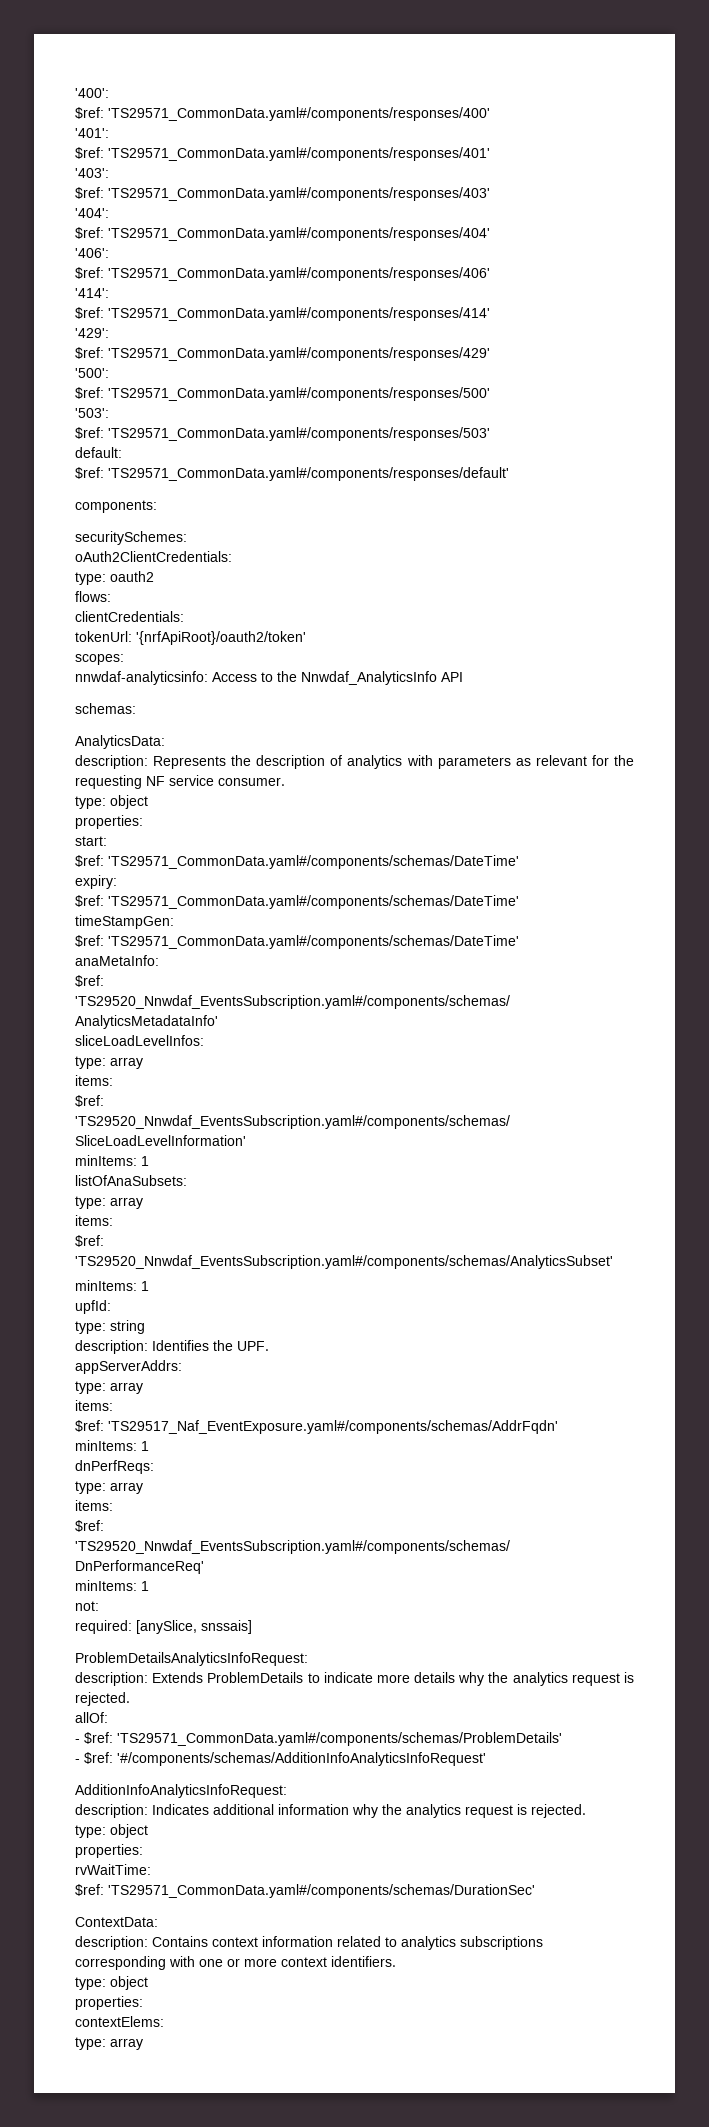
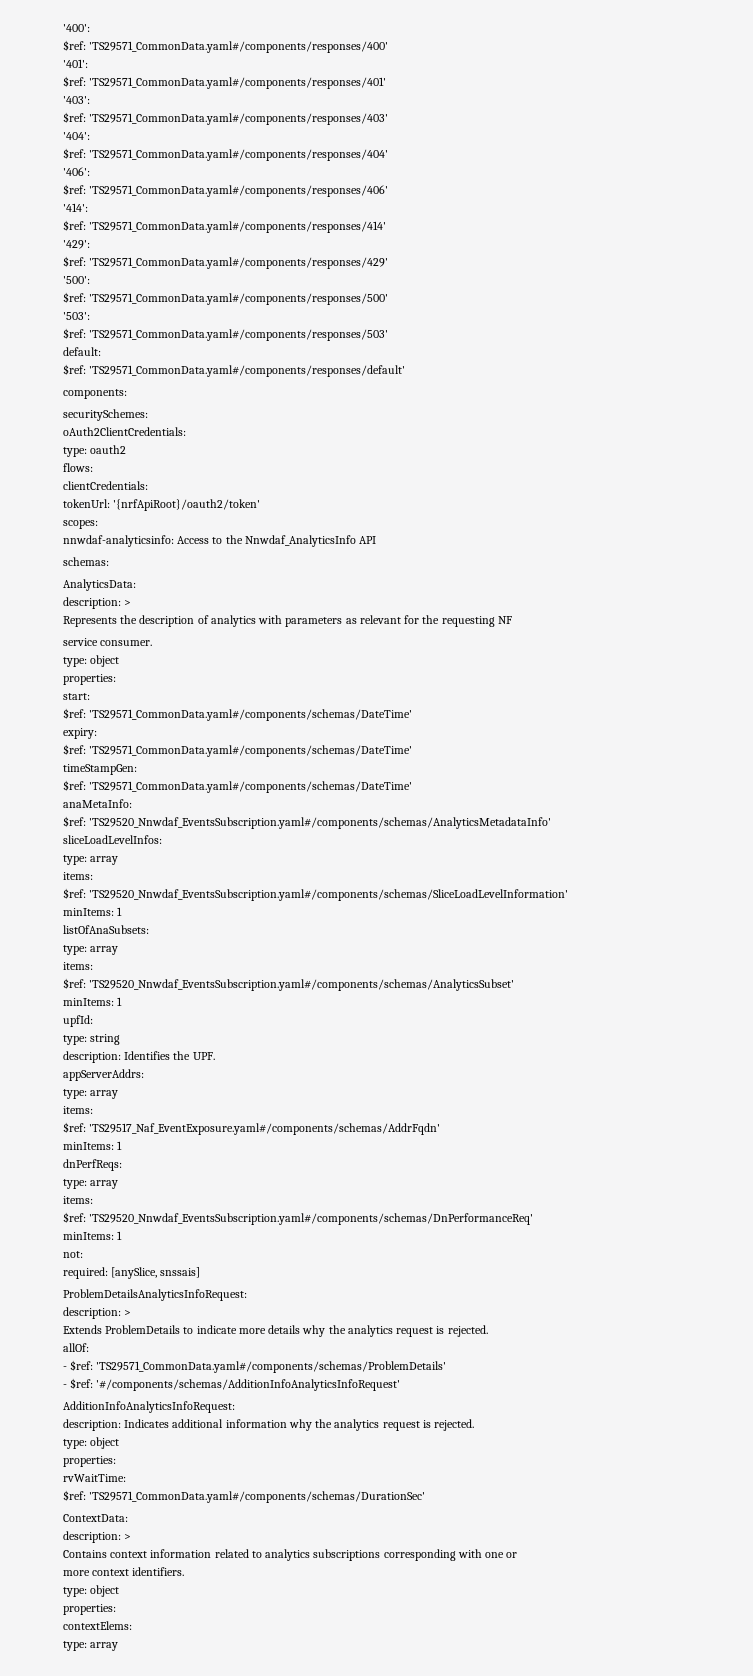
(148, 762) none -> [124,600,132,606] > //
(165, 781) none -> (512, 620) //
(148, 1679) none -> [124,1310,132,1316] > //
(148, 1943) none -> [124,1534,132,1540] > //
(240, 1962) none -> (518, 1555) //

